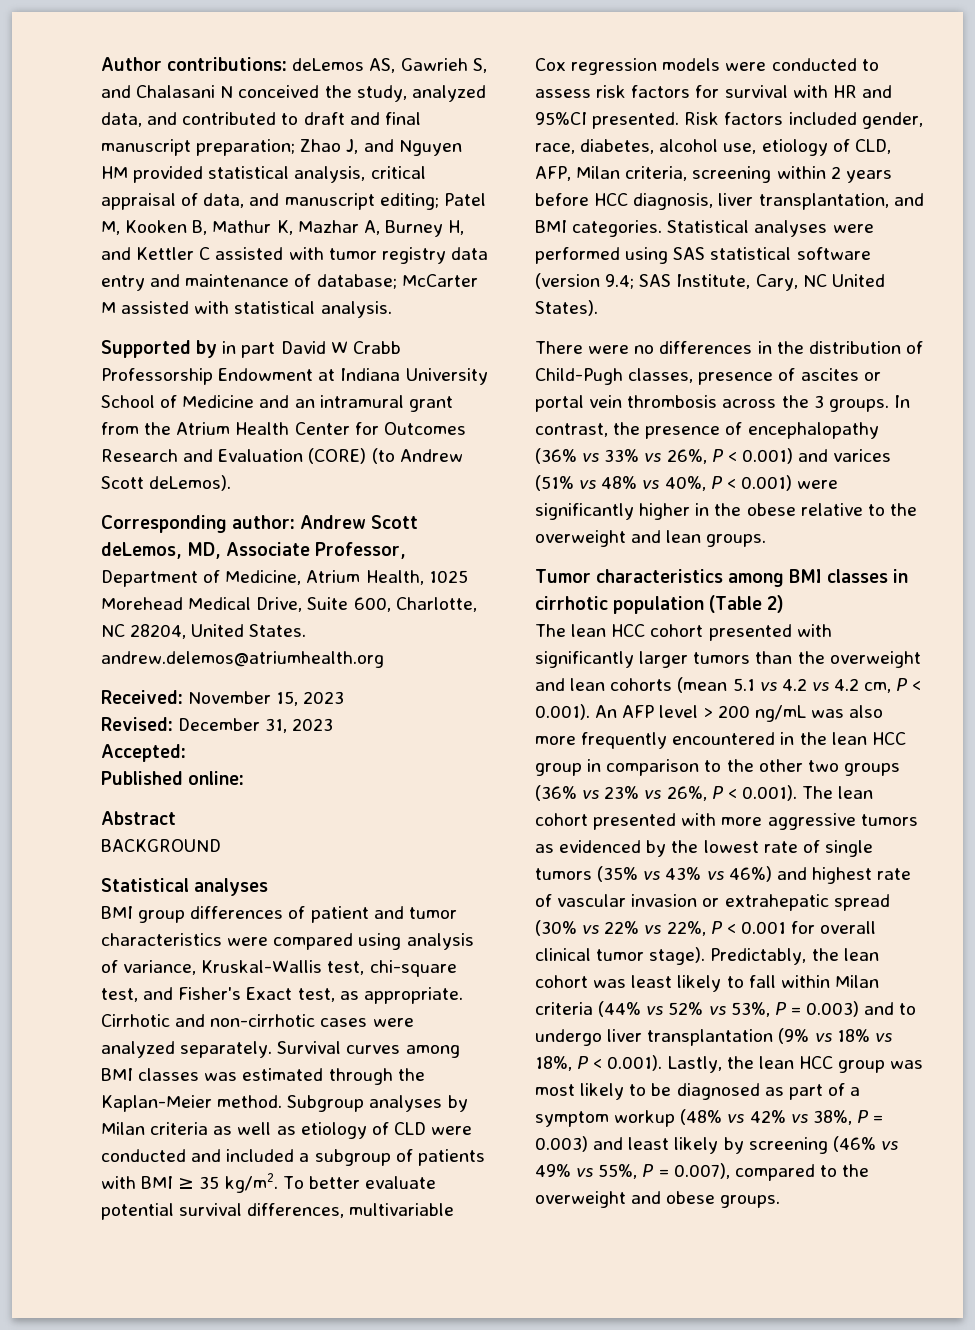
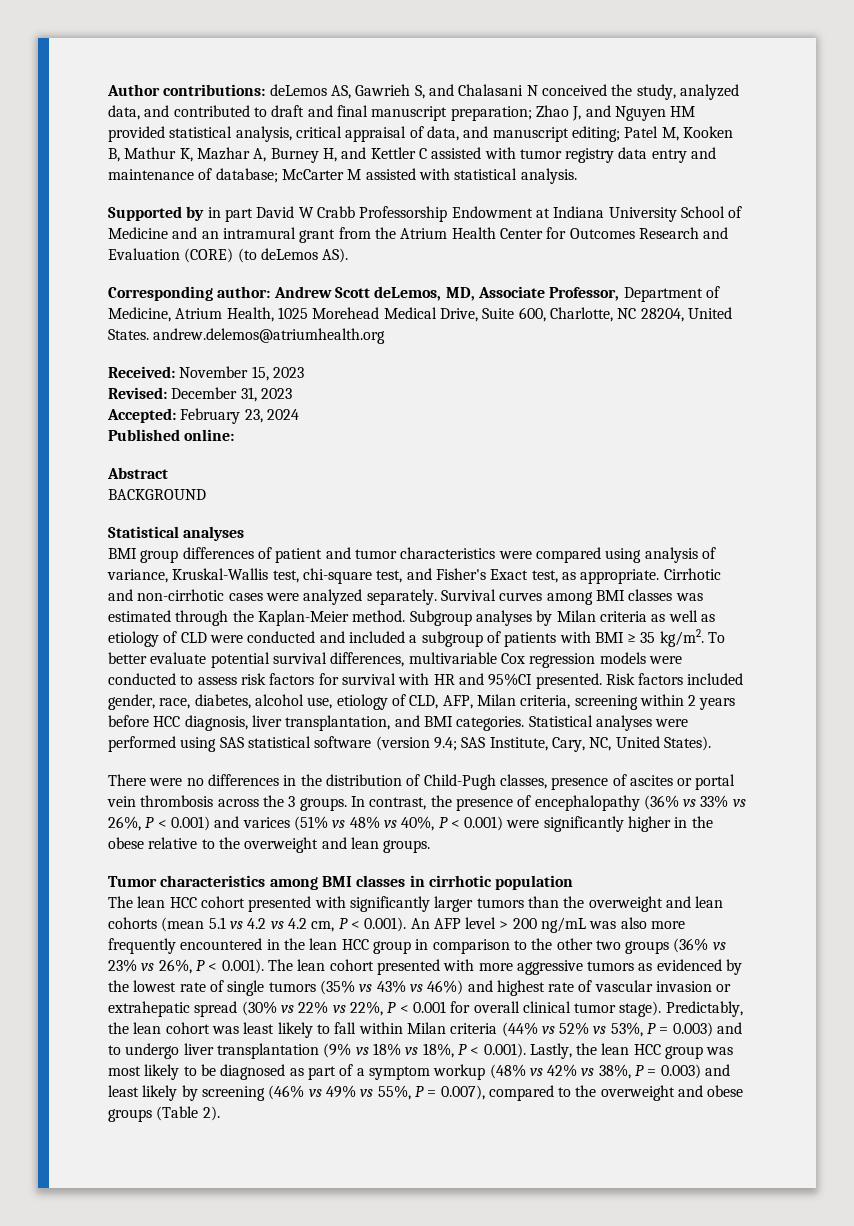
[399,449,463,462] [101,475,232,491] Andrew Scott deLemos). -> [260,248,349,263] deLemos AS).
(186, 753) none -> [180,408,299,424] February 23, 2024
[802,274,827,287] NC -> [589,737,612,751] NC,
[709,595,785,613] (Table 2) -> (574, 882) none
[720,1195,781,1208] groups. -> [108,1106,220,1122] groups (Table 2).

